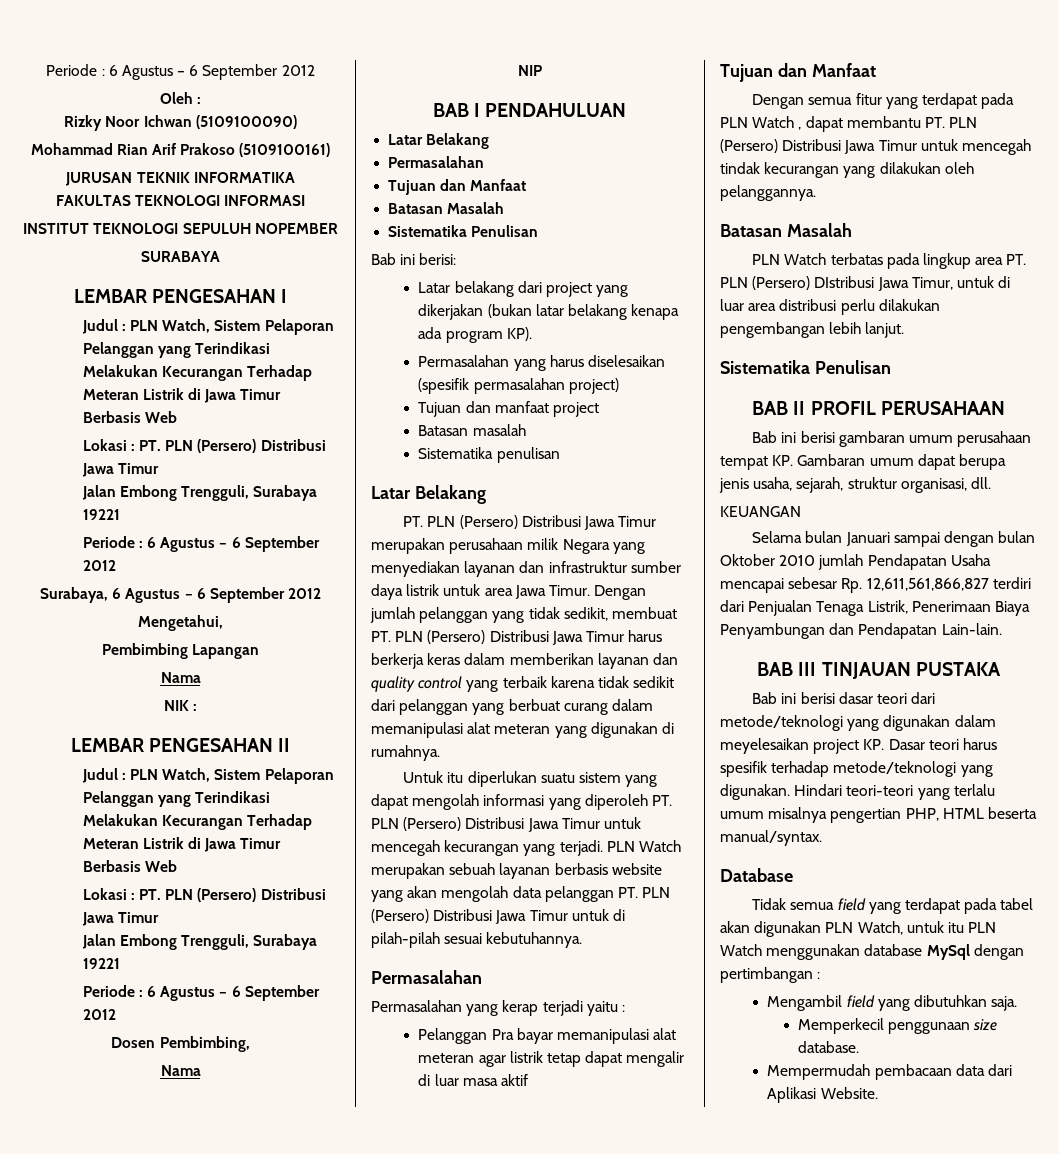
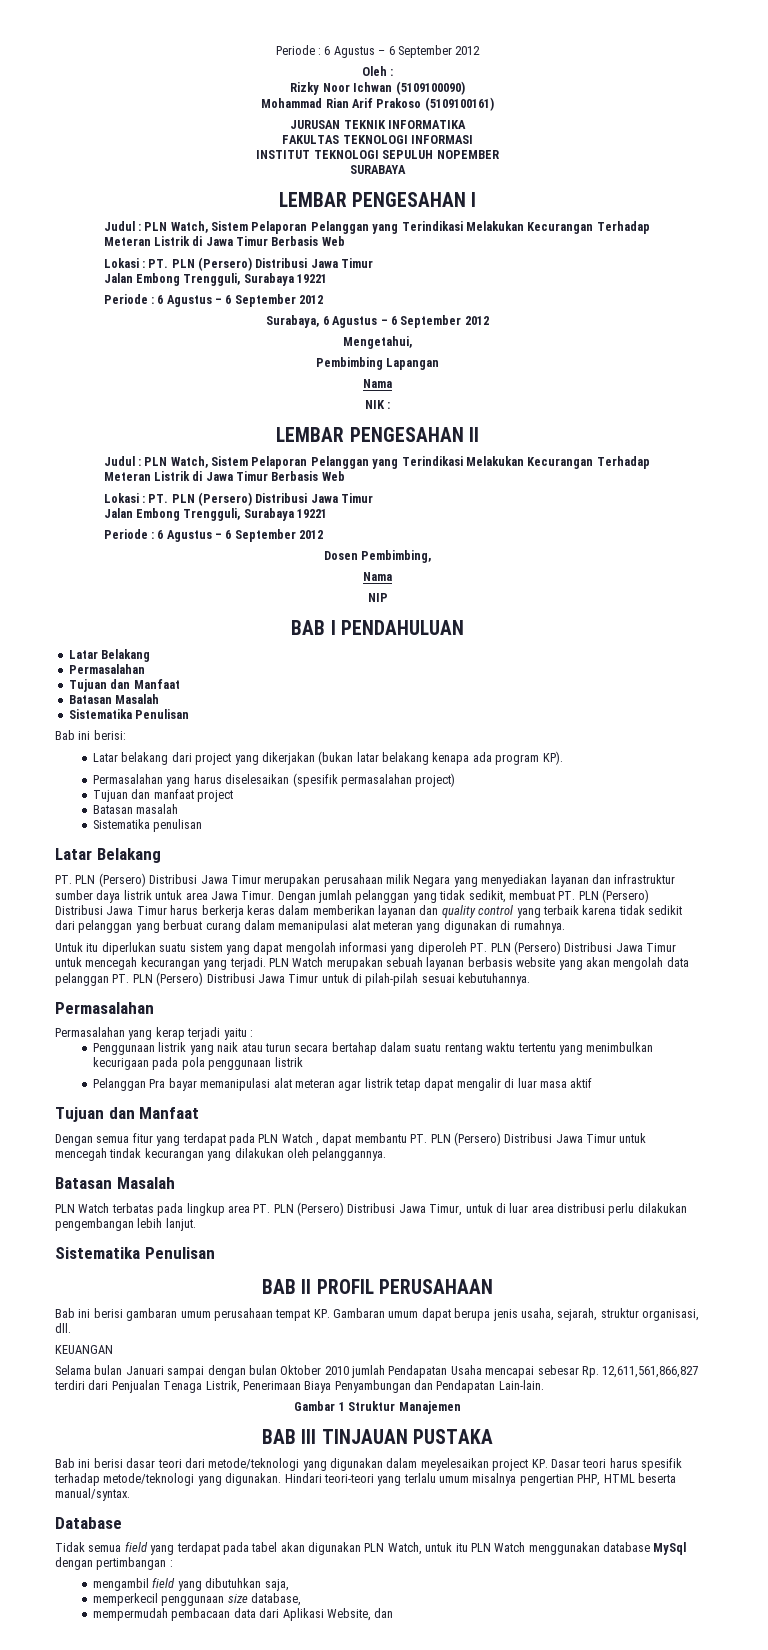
(625, 1008) none -> [93,1042,654,1055] [93,1057,303,1070] // Penggunaan listrik yang naik atau turun secara bertahap dalam suatu rentang waktu tertentu yang menimbulkan kecurigaan pada pola penggunaan listrik
[814,276,875,288] DIstribusi -> [347,1203,396,1213] Distribusi
(1002, 629) none -> [294,1401,461,1414] // Gambar 1 Struktur Manajemen
[767,995,843,1011] Mengambil -> [93,1578,150,1591] mengambil
[991,996,1018,1011] [797,1018,998,1034] [797,1041,859,1053] [767,1064,871,1080] saja. // Memperkecil penggunaan size database. // Mempermudah -> [264,1579,289,1591] [93,1593,302,1606] [93,1608,169,1621] saja, // memperkecil penggunaan size database, // mempermudah
[820,1087,878,1099] Website. -> [326,1608,394,1621] Website, dan

